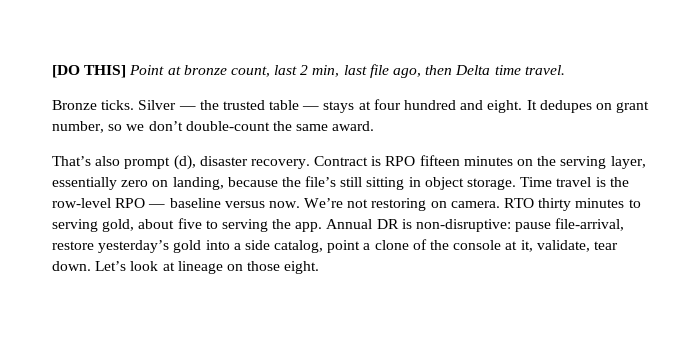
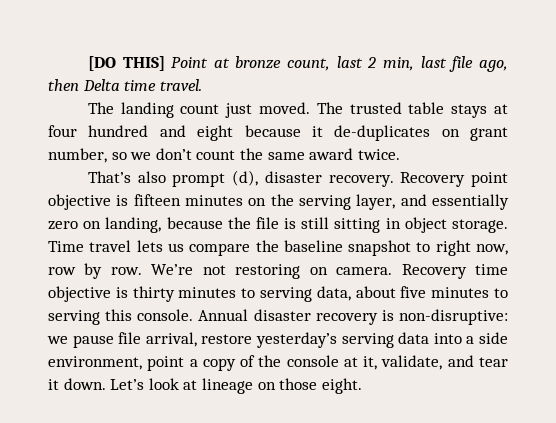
[52,100,219,110] Bronze ticks. Silver — the -> [87,102,343,118] The landing count just moved. The
[302,106,320,110] — -> (445, 108) none
[487,100,592,113] eight. It dedupes -> [197,125,431,141] eight because it de-duplicates
[185,121,270,131] double-count -> [196,150,236,160] count
[332,121,375,131] award. -> [309,148,400,160] award twice.
[314,156,416,166] Contract is RPO -> [400,172,509,187] [48,194,129,210] Recovery point objective is
(646, 162) none -> [400,194,427,206] and
[305,176,337,187] file’s -> [255,217,297,229] file is
[595,177,629,187] [52,198,300,208] is the row-level RPO — baseline versus now. -> [136,240,508,256] [48,263,142,279] lets us compare the baseline snapshot to right now, row by row.
[504,198,535,208] RTO -> [401,264,509,279] [48,286,128,302] Recovery time objective is
[102,219,135,232] gold, -> [316,286,351,301] data,
[205,218,625,232] [52,240,202,253] to serving the app. Annual DR is non-disruptive: pause file-arrival, restore yesterday’s gold -> [431,287,508,298] [48,309,509,325] [47,332,430,348] minutes to serving this console. Annual disaster recovery is non-disruptive: we pause file arrival, restore yesterday’s serving data
[274,240,324,253] catalog, -> [48,356,142,370] environment,
[374,240,409,250] clone -> [202,358,236,371] copy
[593,241,618,250] tear -> [447,355,508,367] [48,379,59,390] and tear it

